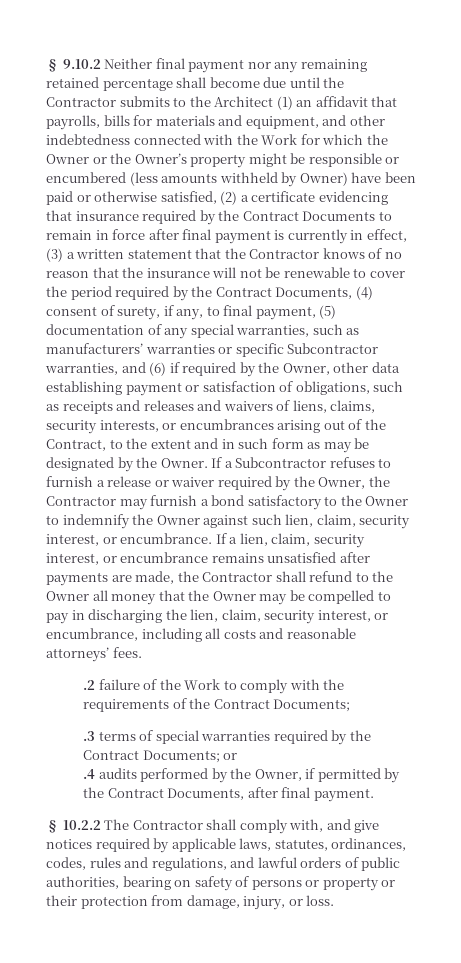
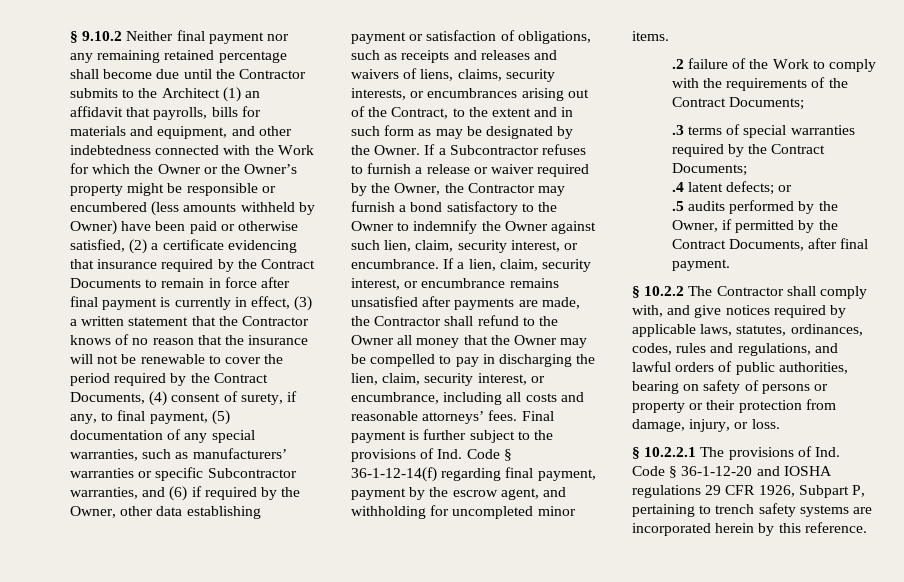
(142, 652) none -> [521,411,554,421] [351,429,553,443] [351,448,512,462] [351,467,596,482] [351,487,566,500] [351,505,576,519] [632,31,669,41] Final payment is further subject to the provisions of Ind. Code § 36-1-12-14(f) regarding final payment, payment by the escrow agent, and withholding for uncompleted minor items.
(220, 756) none -> [671,181,775,195] // .4 latent defects;
[83,769,96,779] .4 -> [671,201,684,211] .5
(335, 900) none -> [632,446,840,460] [632,466,832,478] [632,485,865,498] [632,503,872,517] [632,522,867,536] // § 10.2.2.1 The provisions of Ind. Code § 36-1-12-20 and IOSHA regulations 29 CFR 1926, Subpart P, pertaining to trench safety systems are incorporated herein by this reference.

